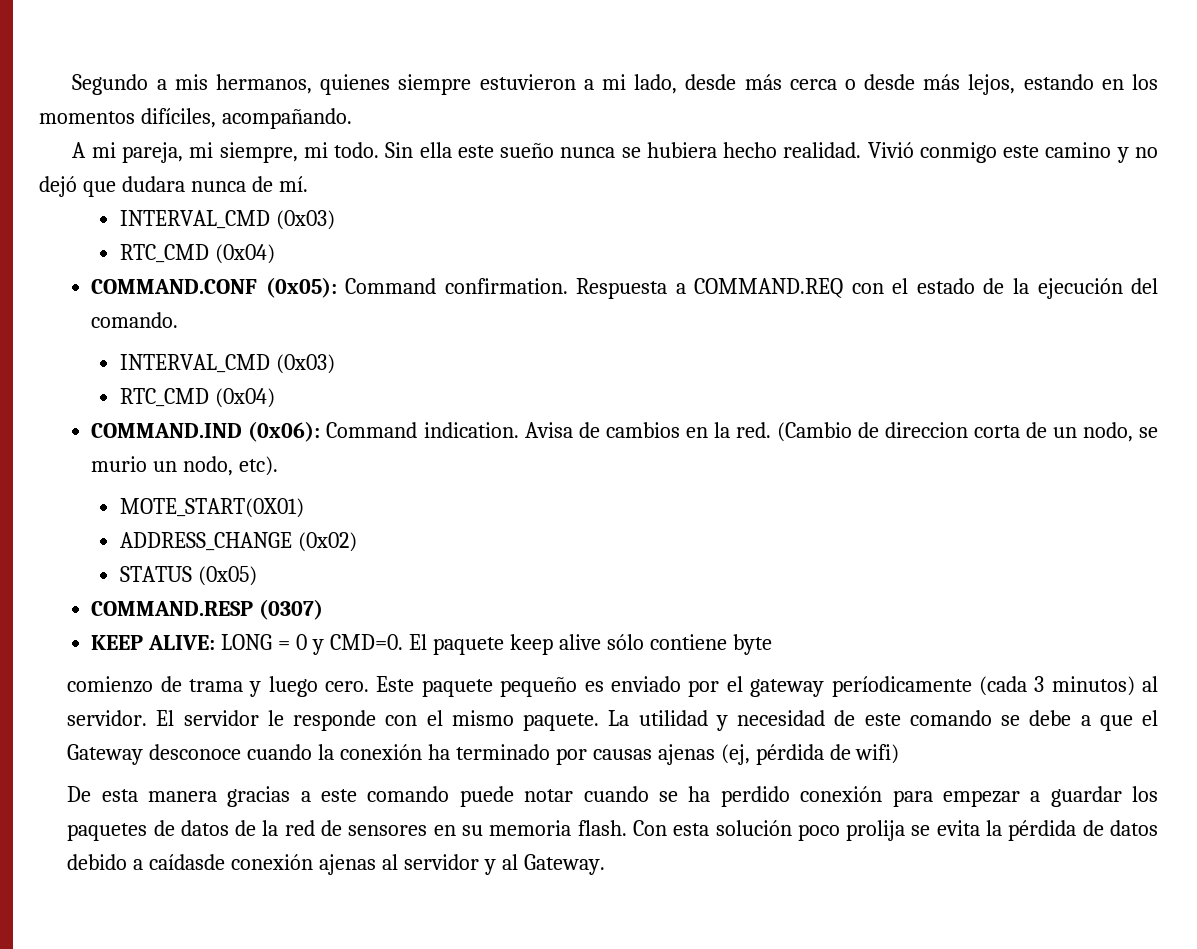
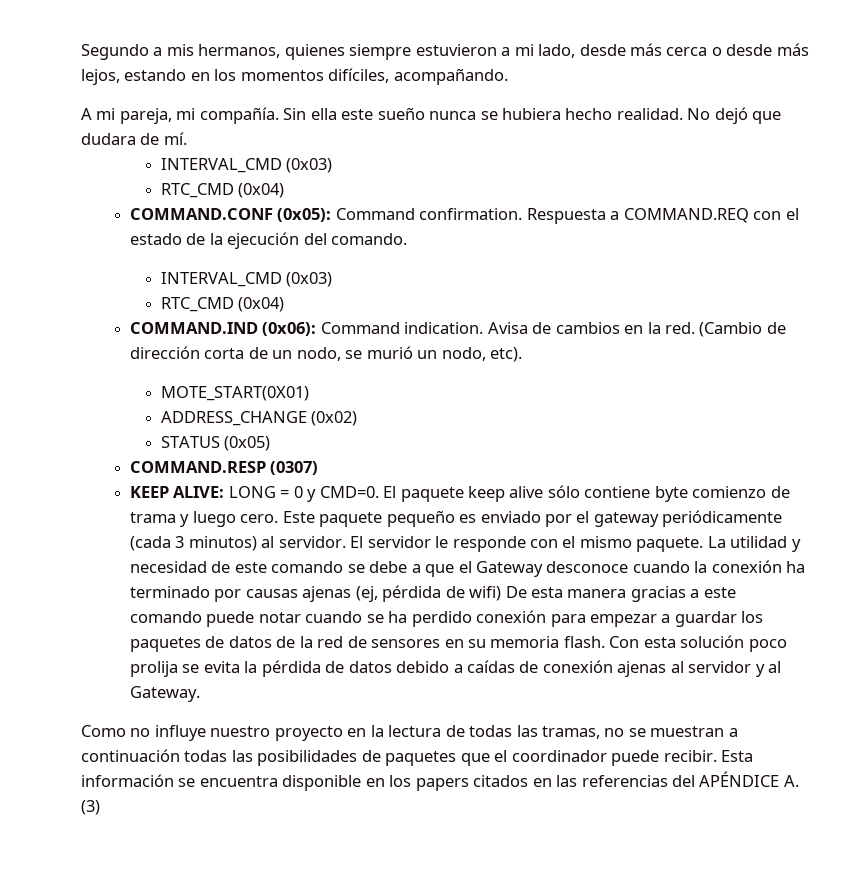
[219,142,380,163] siempre, mi todo. -> [199,107,279,124] compañía.
[867,142,1158,163] Vivió conmigo este camino y no -> [687,108,711,120] No
[190,181,246,192] nunca -> (136, 139) none
[884,422,968,438] direccion -> [129,346,200,359] dirección
[91,456,148,472] murio -> [366,346,413,359] murió
(772, 644) // -> (688, 494) none
[831,676,972,697] períodicamente -> [662,510,783,527] periódicamente
(900, 754) // -> (502, 593) none
[149,854,226,870] caídasde -> [467,660,539,673] caídas de
(605, 864) none -> [81,725,738,741] [81,749,754,766] [81,771,799,791] [81,800,100,815] // Como no influye nuestro proyecto en la lectura de todas las tramas, no se muestran a continuación todas las posibilidades de paquetes que el coordinador puede recibir. Esta información se encuentra disponible en los papers citados en las referencias del APÉNDICE A. (3)

